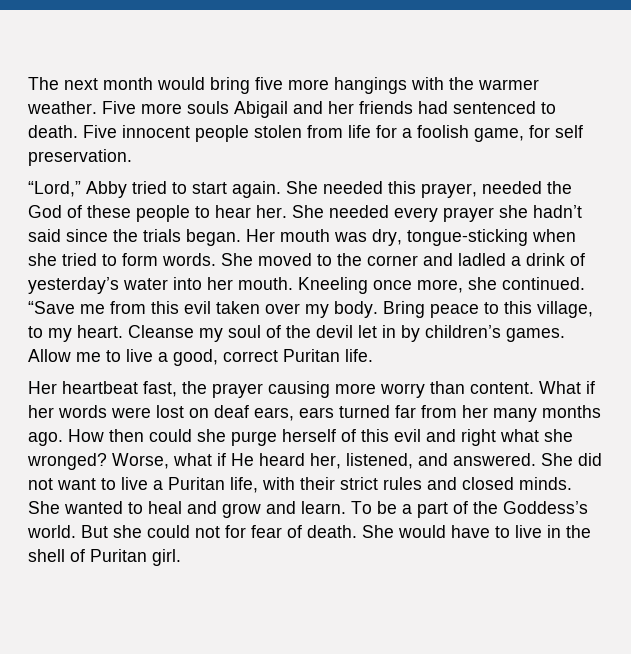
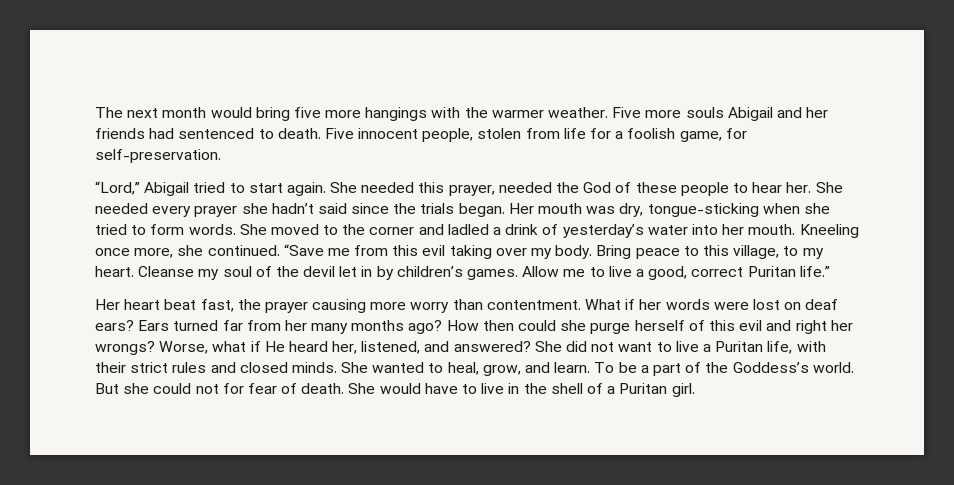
[195,125,249,142] people -> [422,128,474,142] people,
[555,125,583,138] [28,149,132,166] self preservation. -> [95,149,221,163] self-preservation.
[86,181,127,198] Abby -> [144,182,190,196] Abigail
[216,301,260,314] taken -> [449,245,492,259] taking
[345,349,373,362] [28,381,138,394] life. // Her heartbeat -> [799,266,830,277] [95,299,197,310] life.” // Her heart beat
[470,382,534,394] content. -> [486,300,581,310] contentment.
[254,407,334,421] ears, ears -> [95,320,170,331] ears? Ears
[28,432,63,446] ago. -> [408,320,443,334] ago?
[500,429,573,442] [27,453,107,470] what she wronged? -> [830,320,853,331] [95,341,155,355] her wrongs?
[453,453,536,466] answered. -> [453,341,531,352] answered?
[148,501,261,518] heal and grow -> [447,362,521,376] heal, grow,
(85, 555) none -> [607,386,616,394] a

